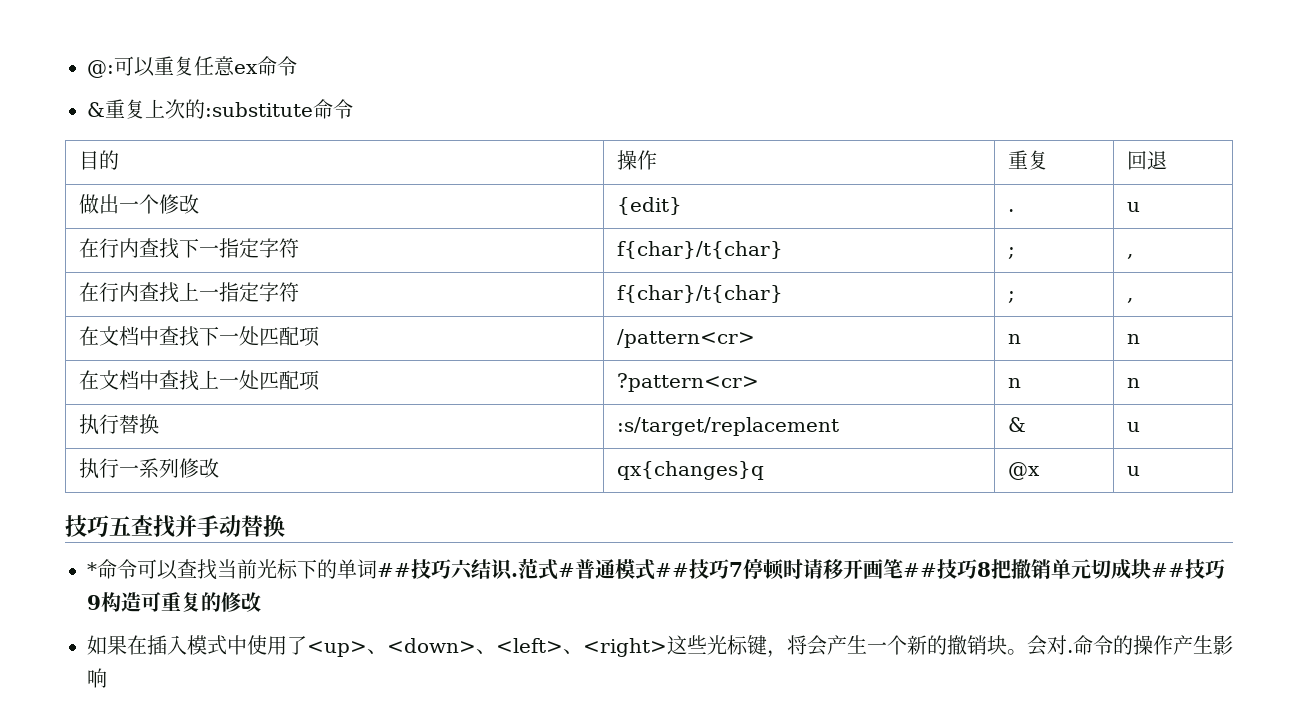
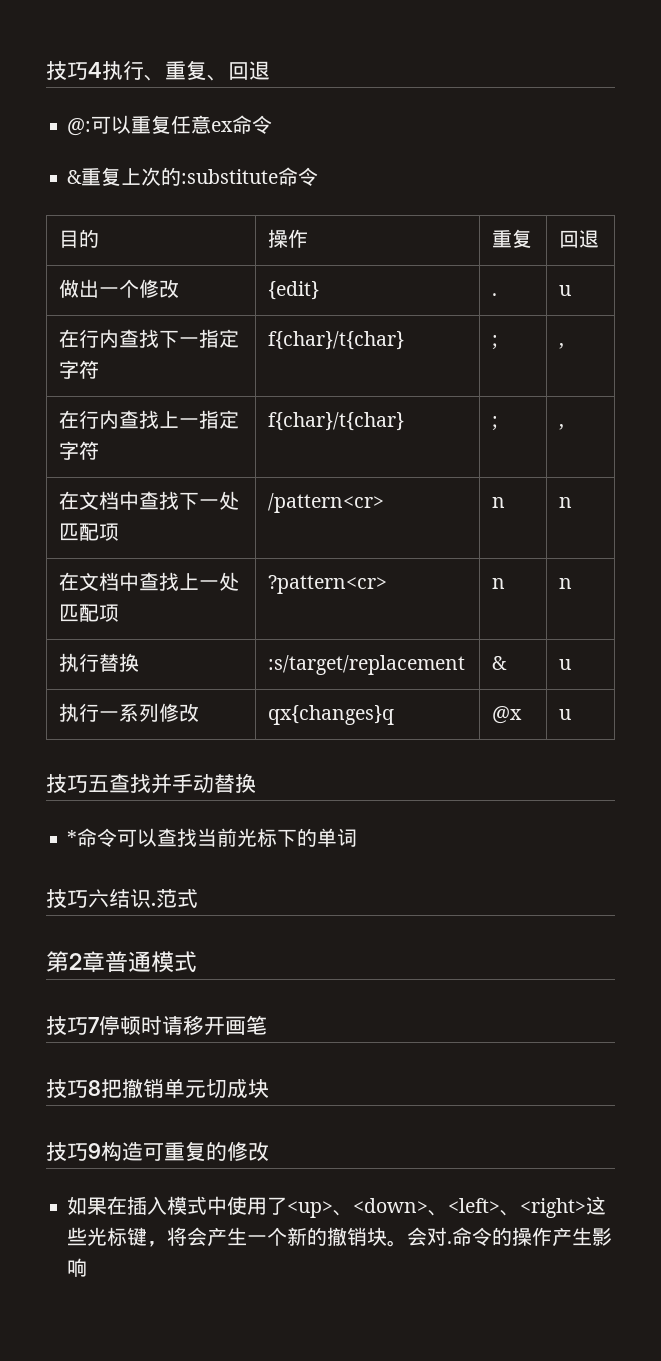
(87, 69) none -> [46,60,270,81] 技巧4执行、重复、回退 //
[377,563,411,577] ## -> (358, 837) //
[558,563,575,577] # -> [46,951,105,973] // 第2章
[655,563,689,577] ## -> (197, 962) //
[903,563,937,577] ## -> (267, 1025) //
[1151,563,1185,577] ## -> (269, 1088) //

